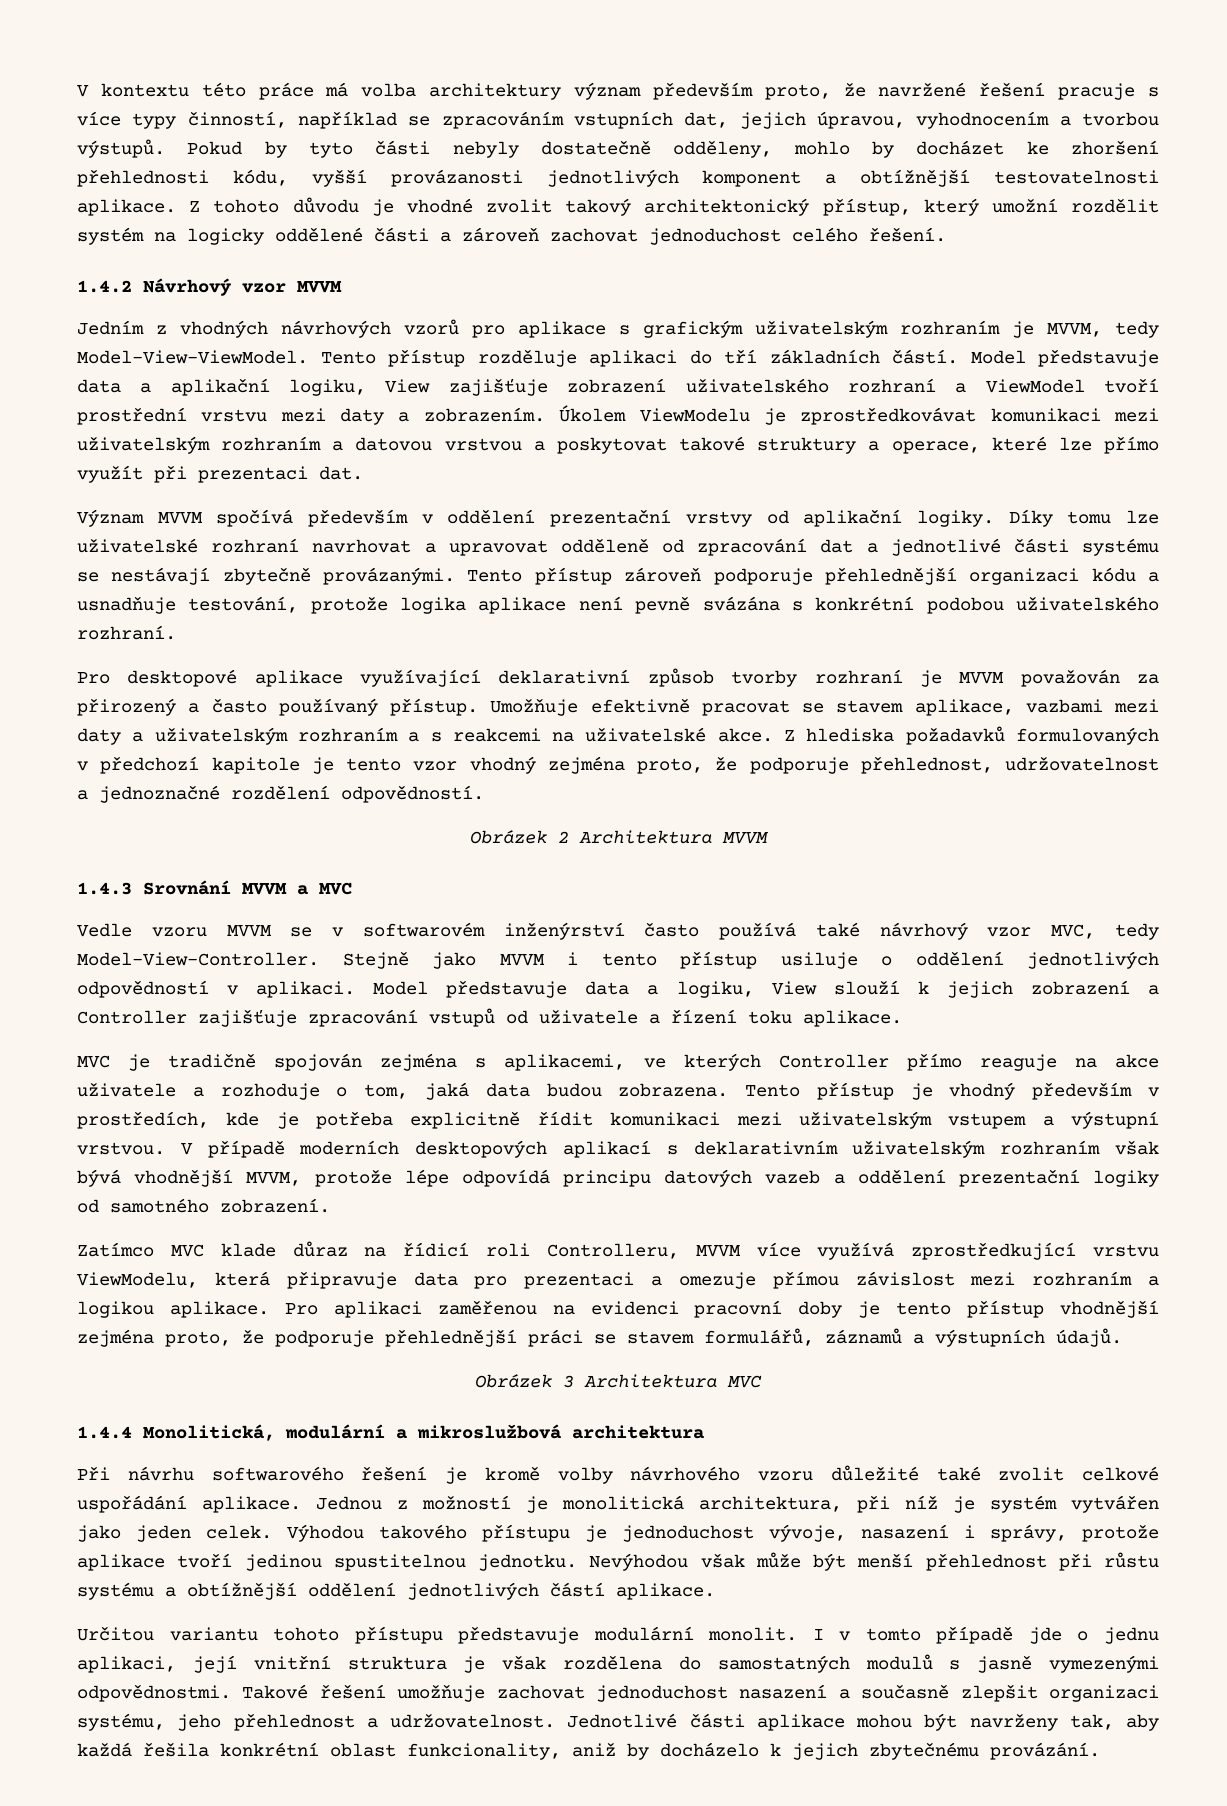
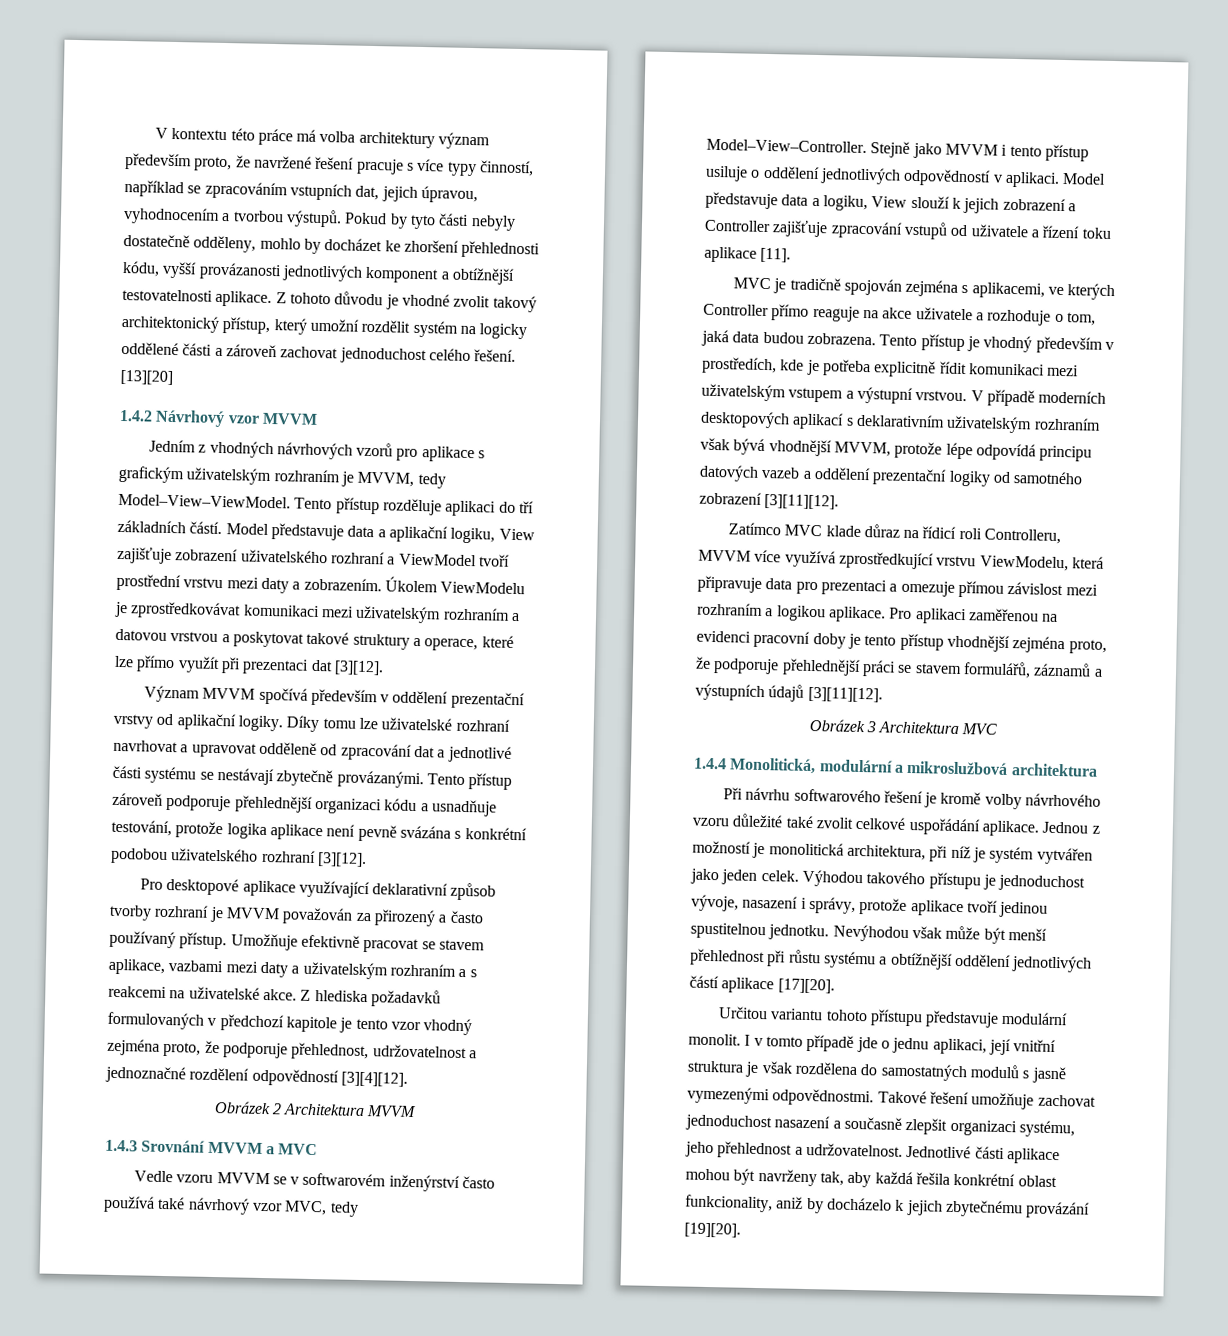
(946, 234) none -> [120,369,173,386] [13][20]
[319,466,363,480] dat. -> [310,659,384,676] dat [3][12].
[77,625,176,640] rozhraní. -> [261,849,367,868] rozhraní [3][12].
[341,785,484,803] odpovědností. -> [251,1068,408,1087] odpovědností [3][4][12].
[803,1010,902,1027] aplikace. -> [704,246,792,263] aplikace [11].
[220,1198,330,1213] zobrazení. -> [699,491,840,510] zobrazení [3][11][12].
[1056,1328,1122,1347] údajů. -> [768,684,883,703] údajů [3][11][12].
[616,1583,715,1600] aplikace. -> [721,977,835,994] aplikace [17][20].
[990,1742,1100,1760] provázání. -> [1025,1201,1091,1219] [684,1222,741,1238] provázání [19][20].

